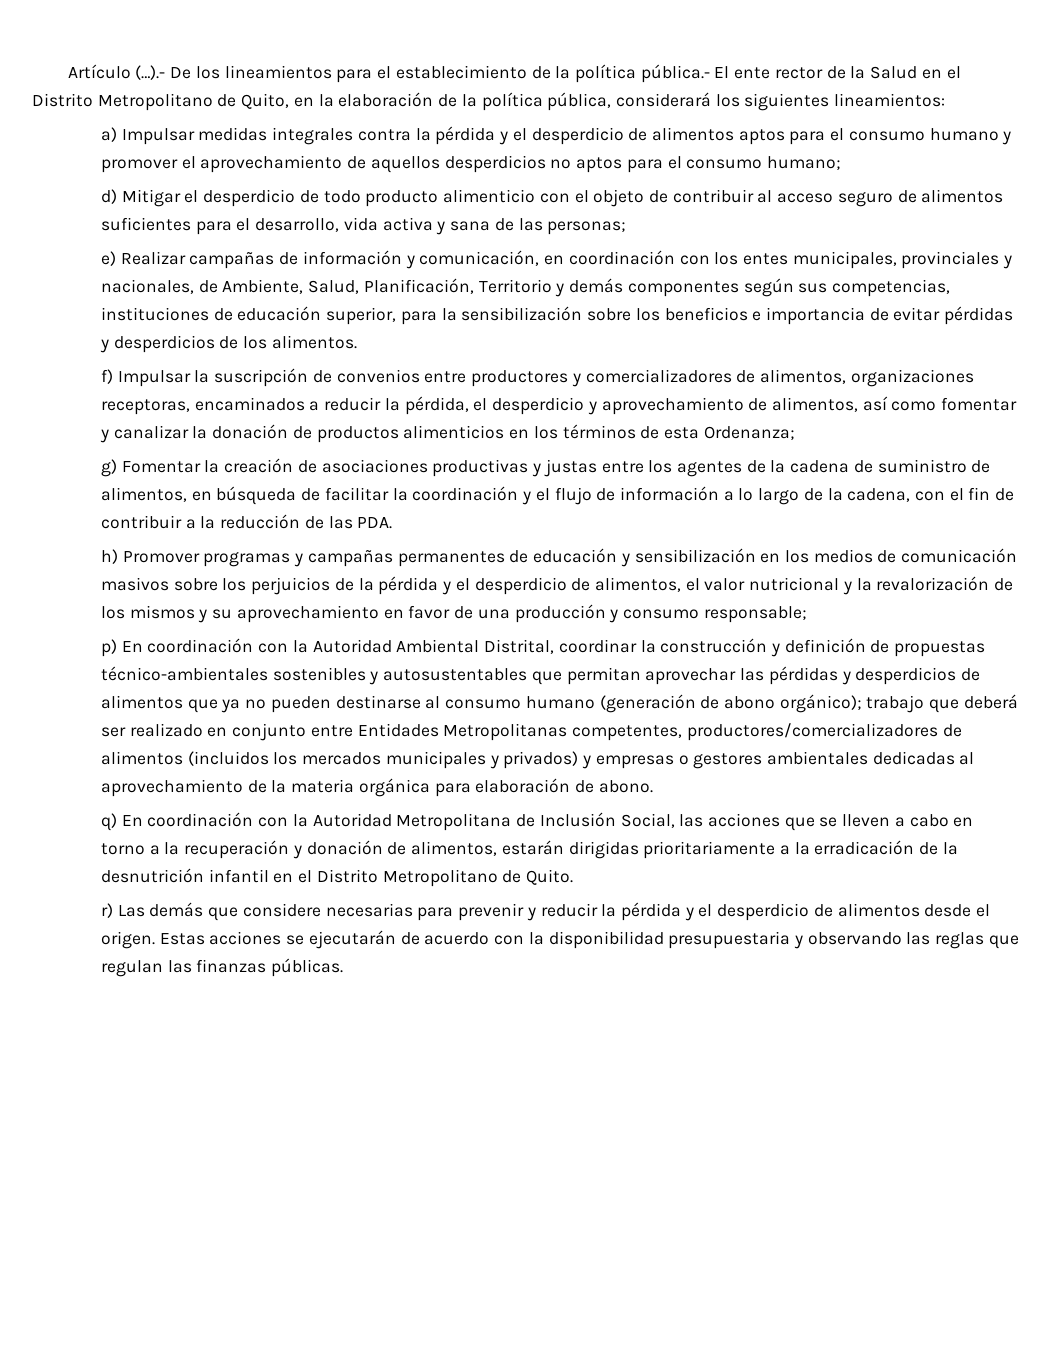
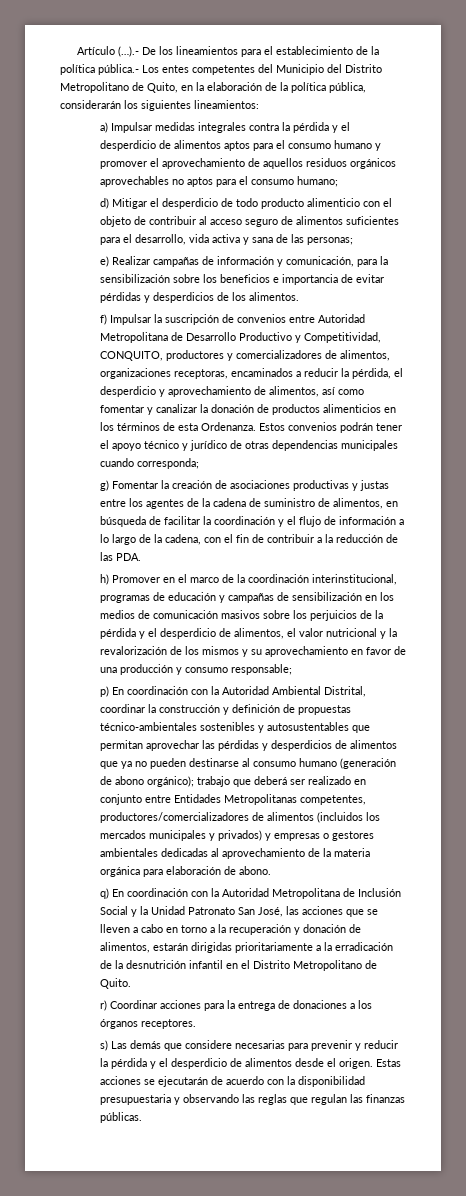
[714,66,961,79] El ente rector de la Salud en el -> [142,64,342,75] Los entes competentes del Municipio del
[615,92,711,107] considerará -> [60,100,121,109] considerarán
[444,155,546,173] desperdicios -> [305,158,396,169] [99,176,169,187] residuos orgánicos aprovechables
[544,250,1013,269] [100,278,950,297] [100,306,397,325] en coordinación con los entes municipales, provinciales y nacionales, de Ambiente, Salud, Planificación, Territorio y demás componentes según sus competencias, instituciones de educación superior, -> (354, 261) none
(467, 377) none -> [317,314,365,323] [99,332,381,343] [99,351,163,361] Autoridad Metropolitana de Desarrollo Productivo y Competitividad, CONQUITO,
[703,426,795,440] Ordenanza; -> [200,422,402,433] [99,440,398,451] [99,458,199,469] Ordenanza. Estos convenios podrán tener el apoyo técnico y jurídico de otras dependencias municipales cuando corresponda;
[203,550,505,567] programas y campañas permanentes -> [162,574,397,585] [99,595,150,603] en el marco de la coordinación interinstitucional, programas
(630, 560) none -> [227,592,289,603] campañas de
[620,813,675,828] Social, -> [99,906,283,917] Social y la Unidad Patronato San José,
(113, 910) none -> [109,1000,372,1011] [99,1019,196,1029] [99,1040,108,1051] Coordinar acciones para la entrega de donaciones a los órganos receptores. // s)

